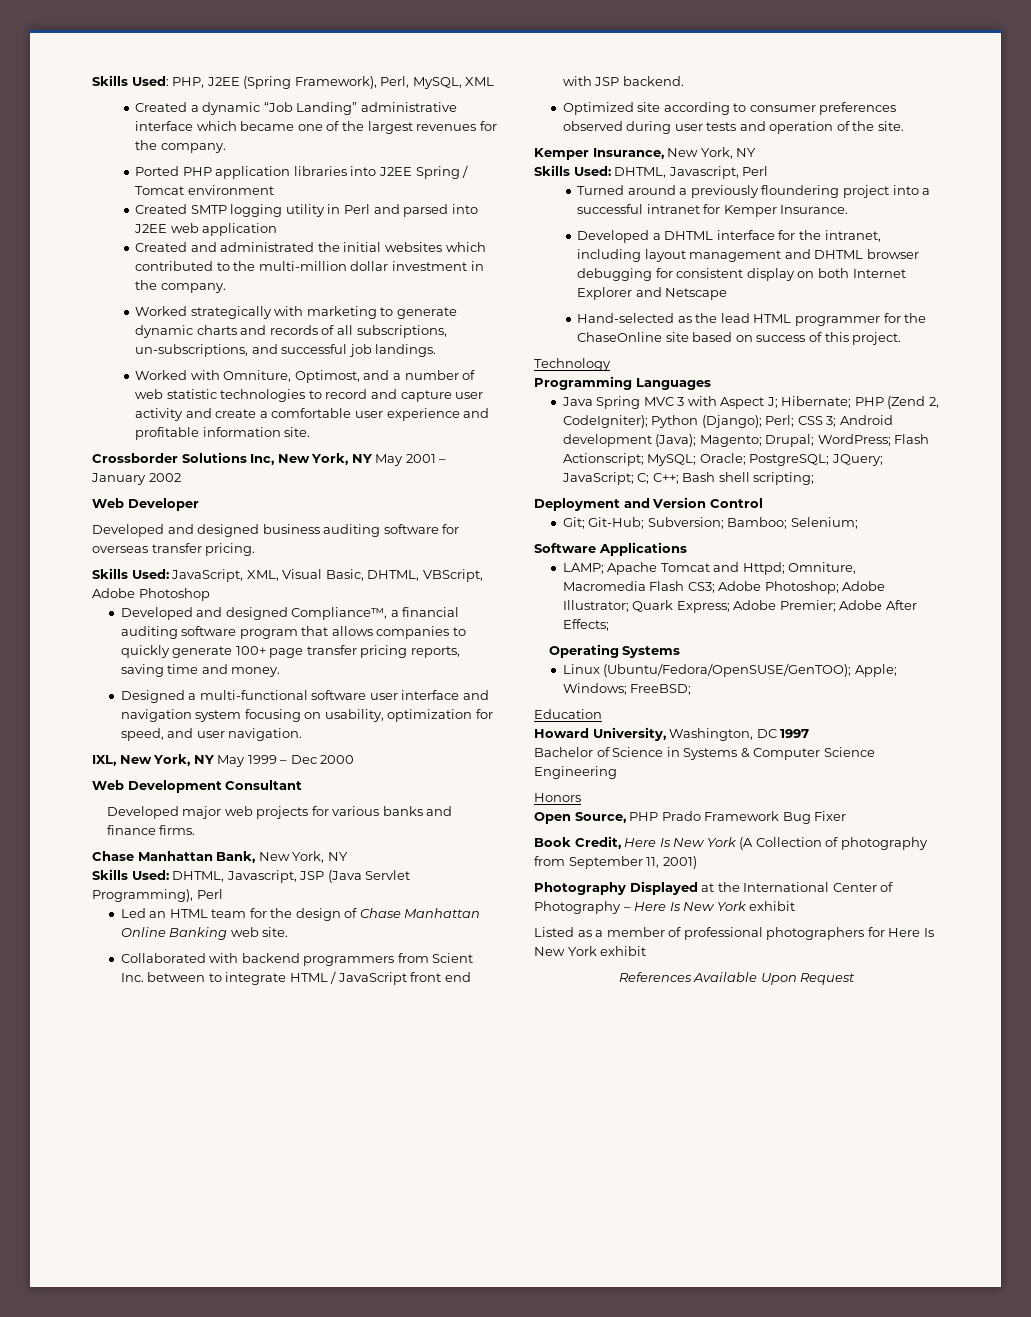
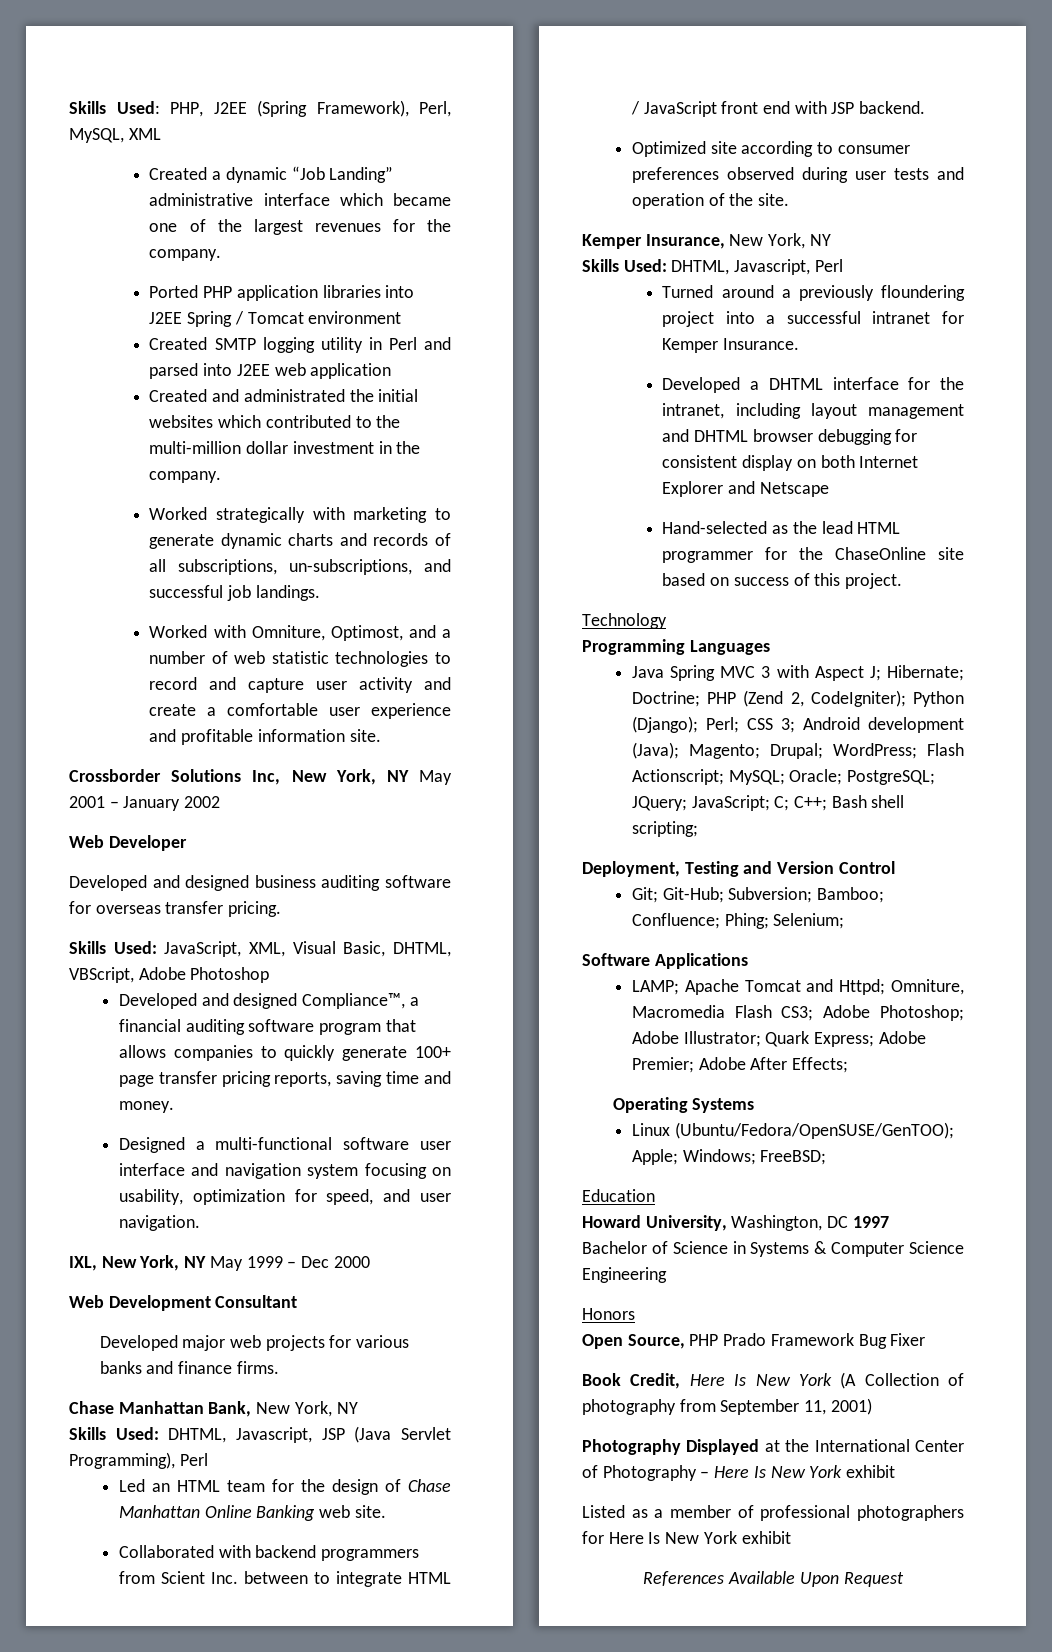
(852, 402) none -> [631,691,700,707] Doctrine;
[534,498,620,511] Deployment -> [582,861,739,877] Deployment, Testing
(788, 523) none -> [631,913,769,929] Confluence; Phing;

